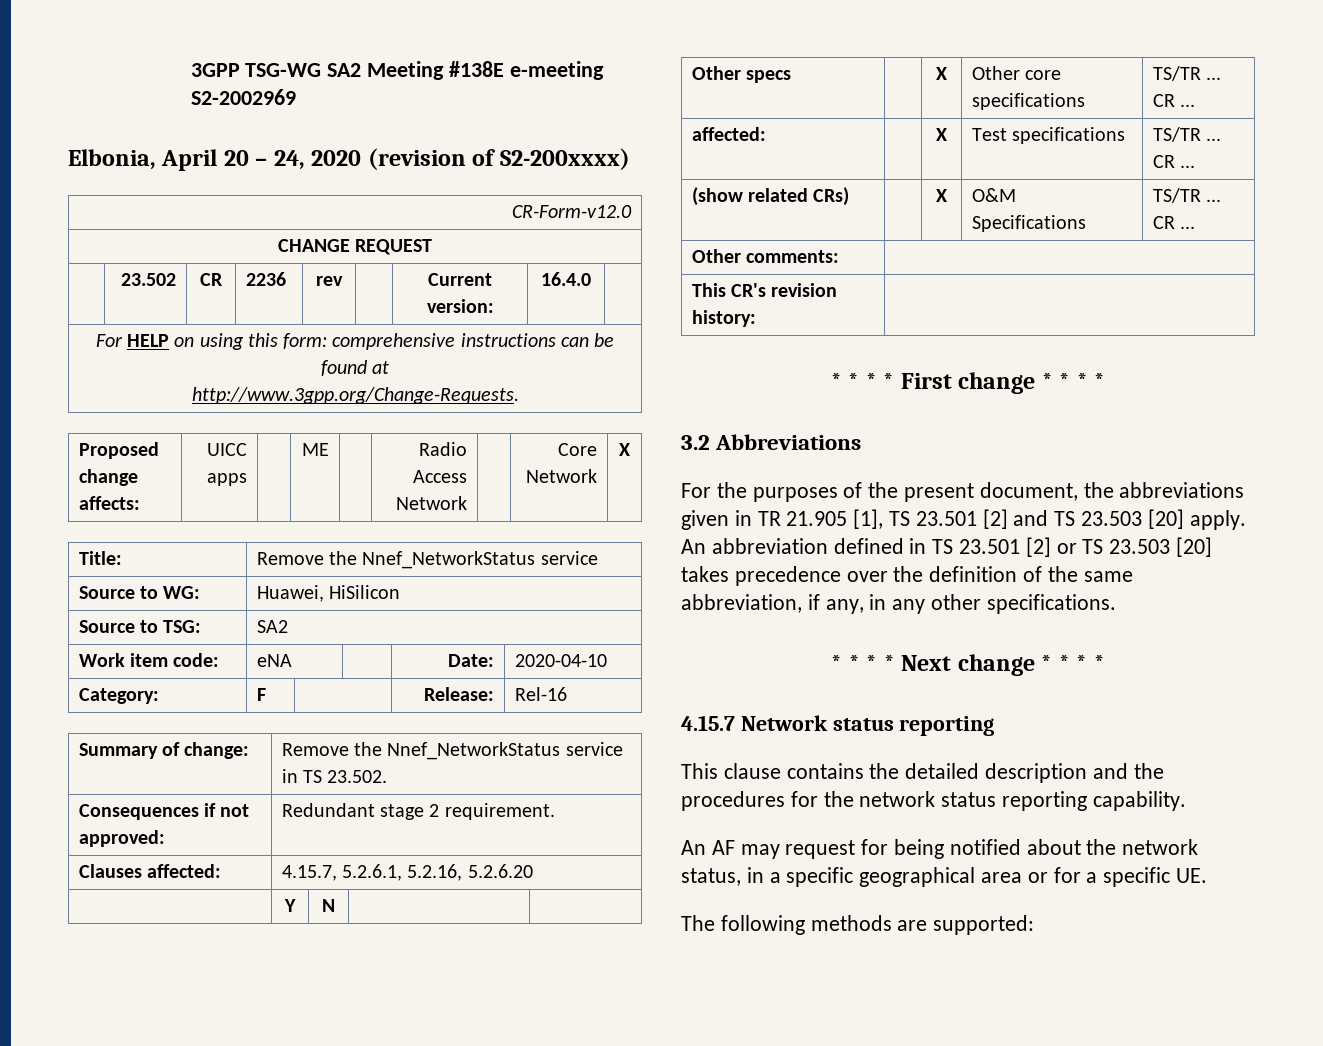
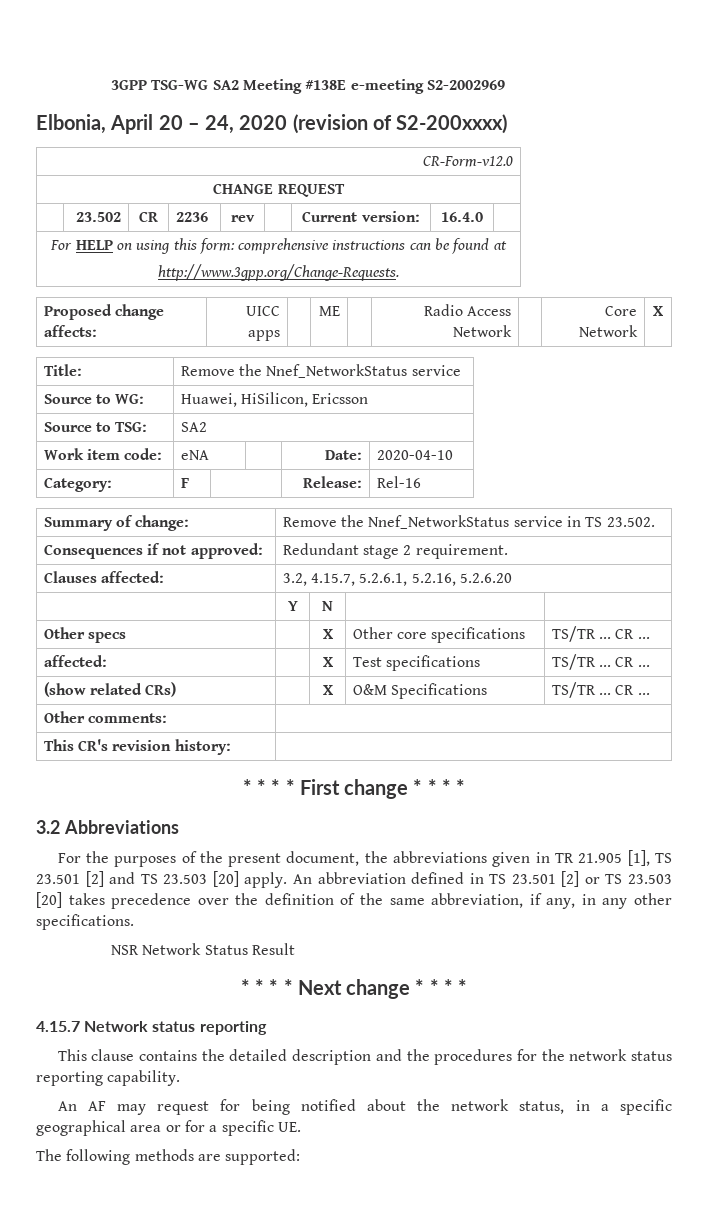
[328,585,400,599] HiSilicon -> [240,392,369,407] HiSilicon, Ericsson
(221, 871) none -> [282,573,307,586] 3.2,
(1116, 604) none -> [111,943,295,955] // NSR Network Status Result

